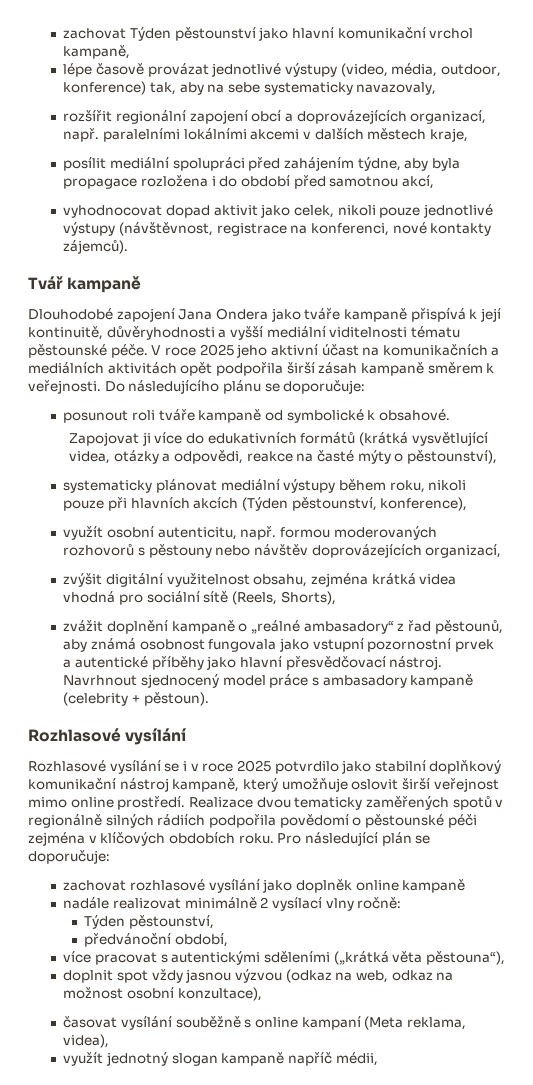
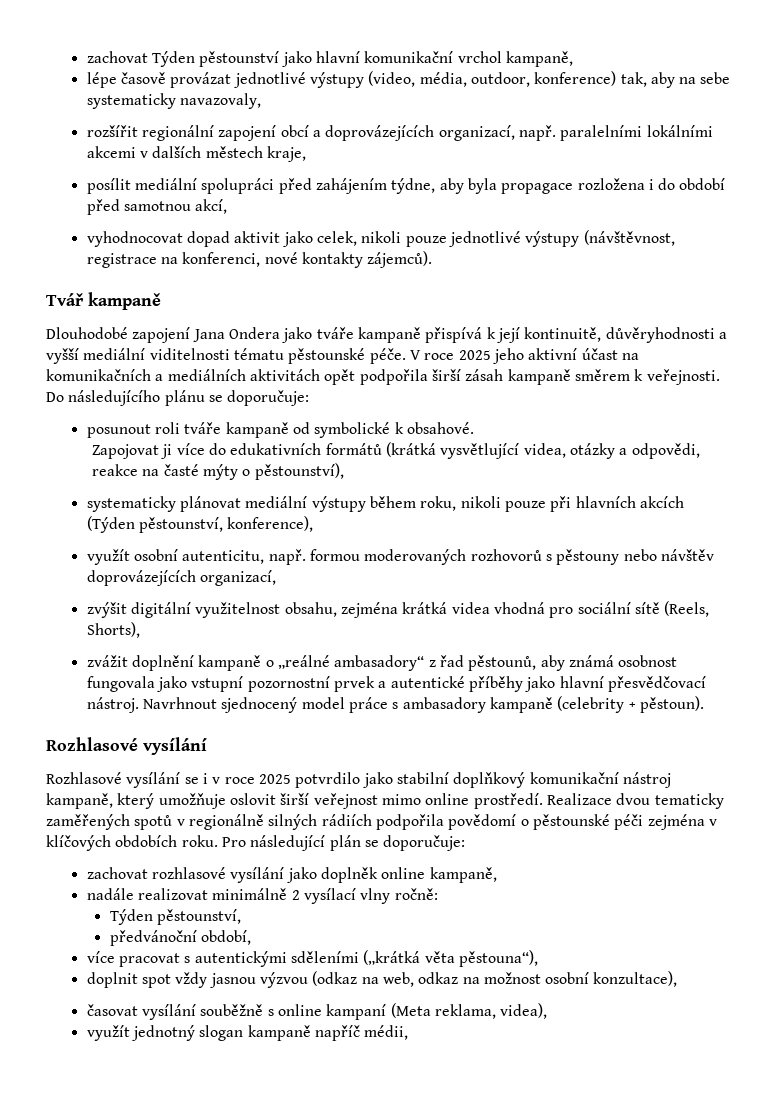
[402,879,466,893] kampaně -> [429,867,497,883] kampaně,

